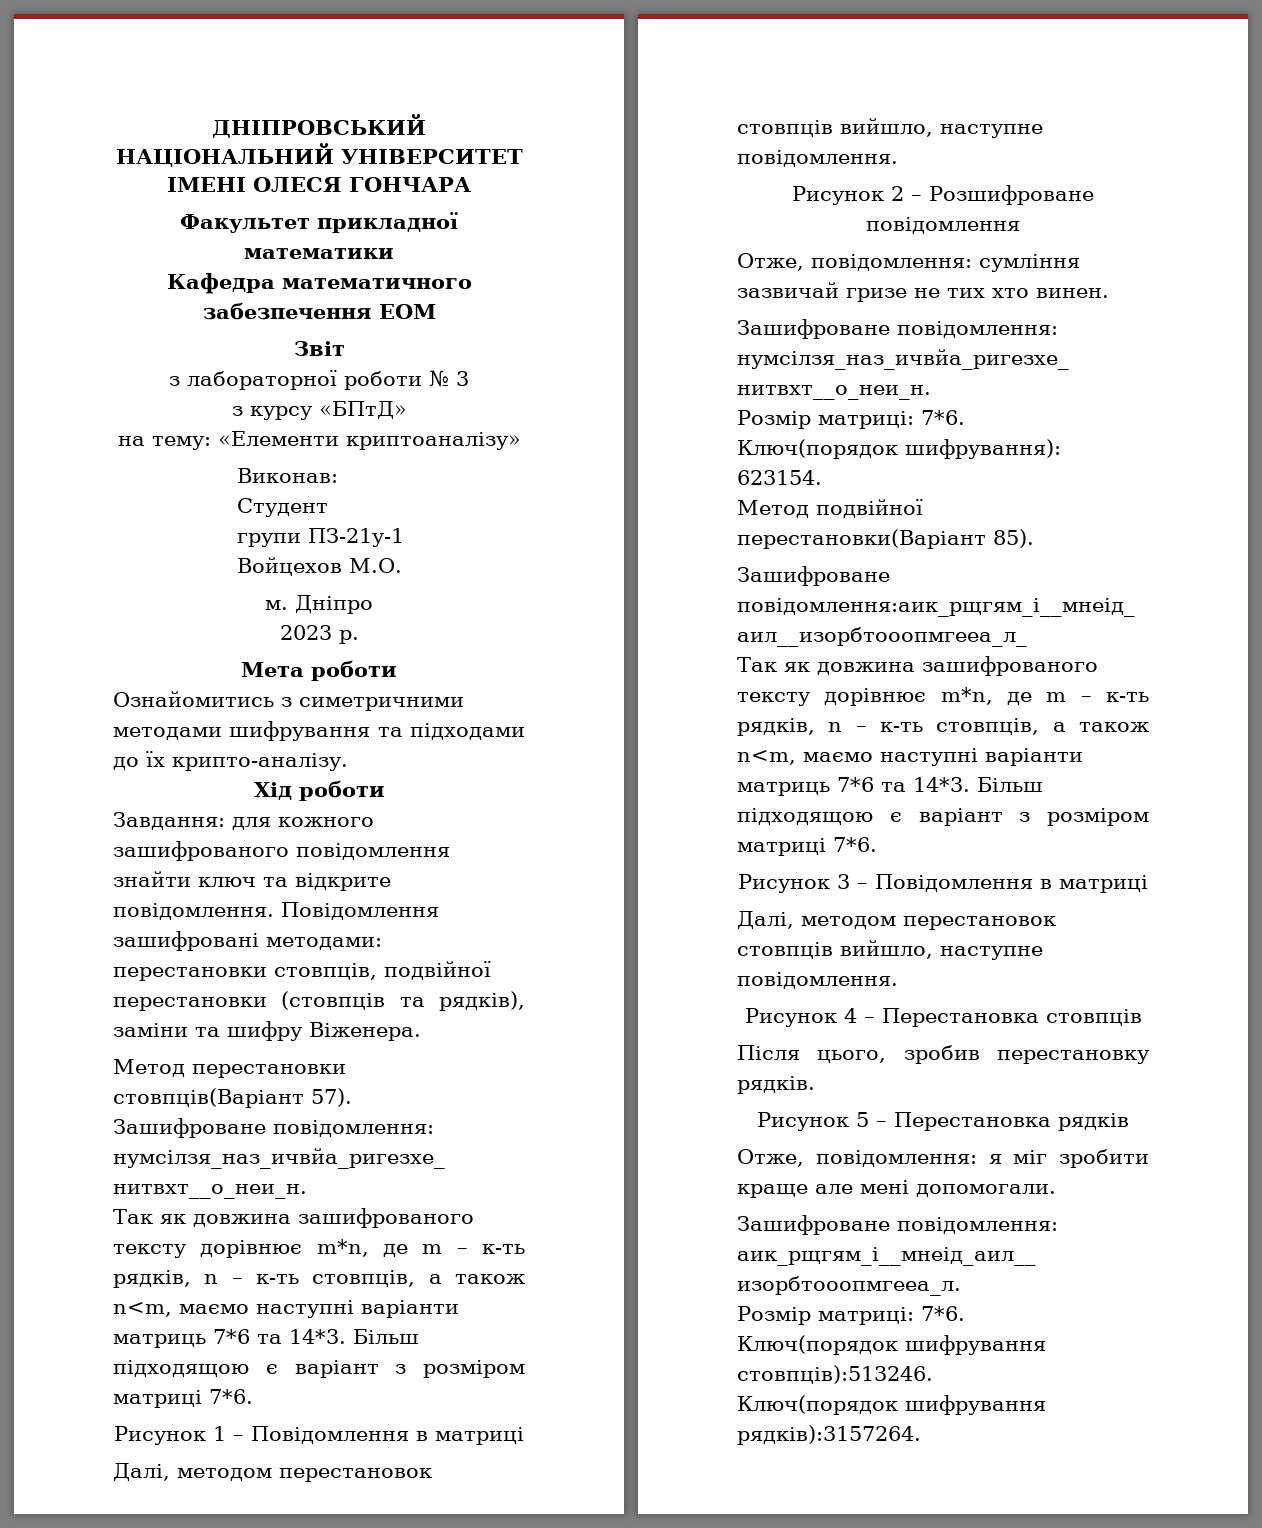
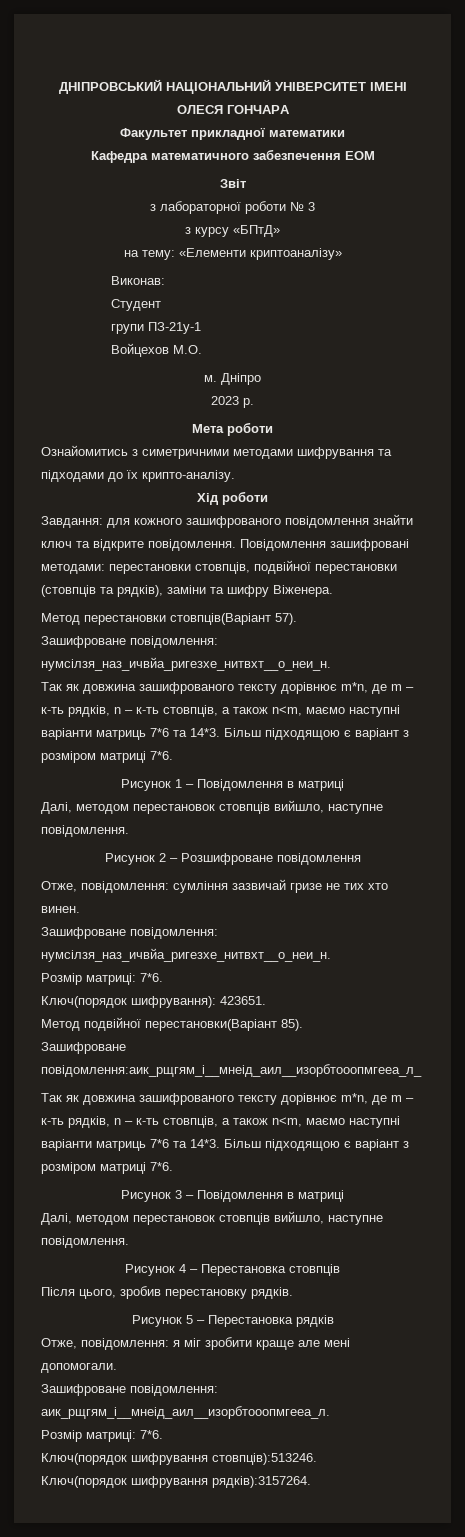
[737,470,822,485] 623154. -> [220,996,266,1005] 423651.

